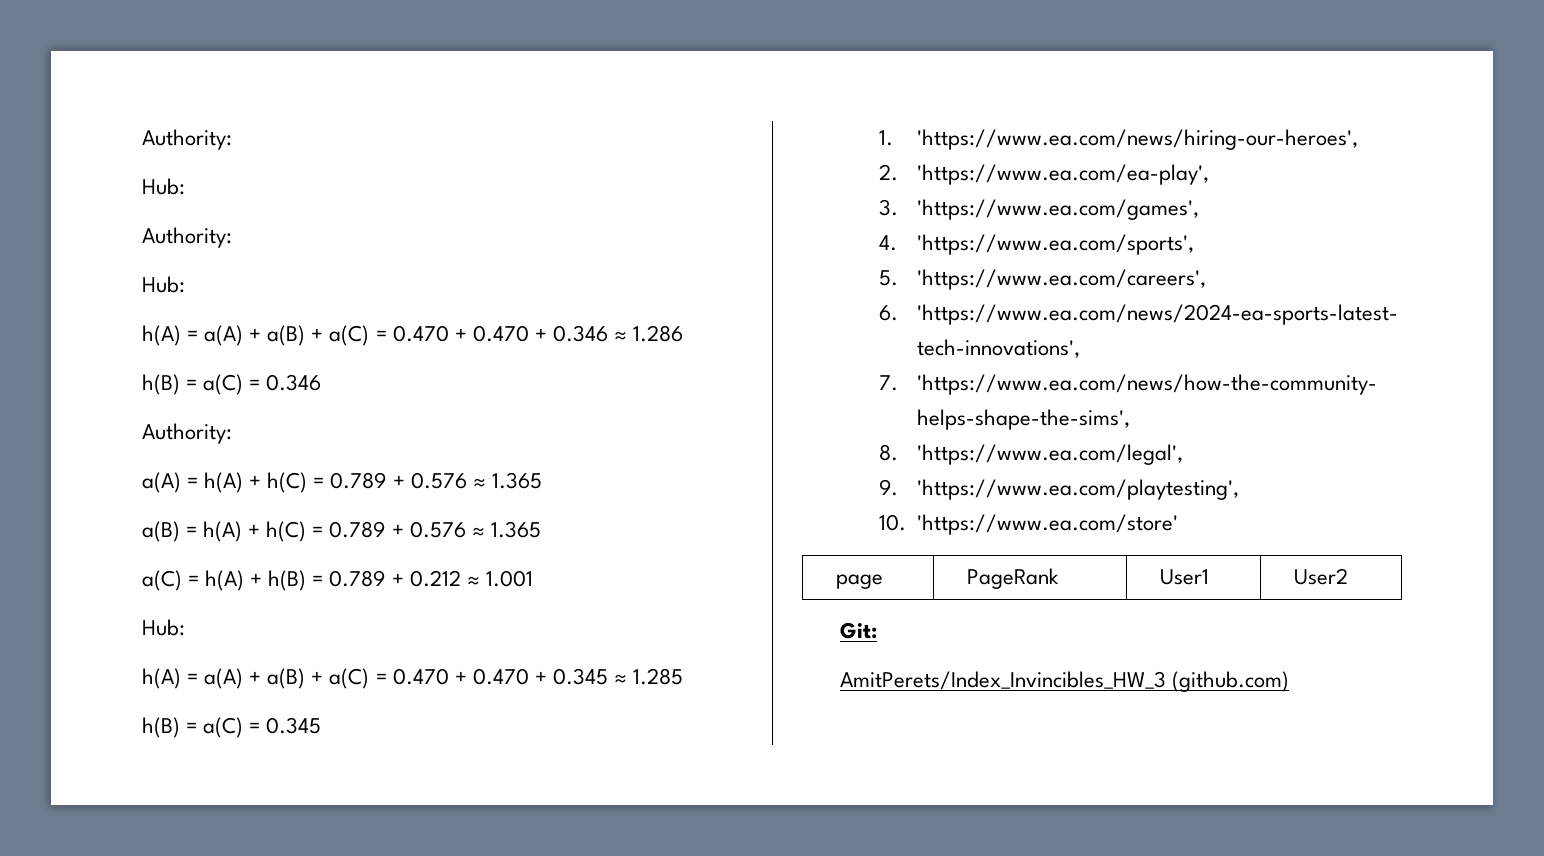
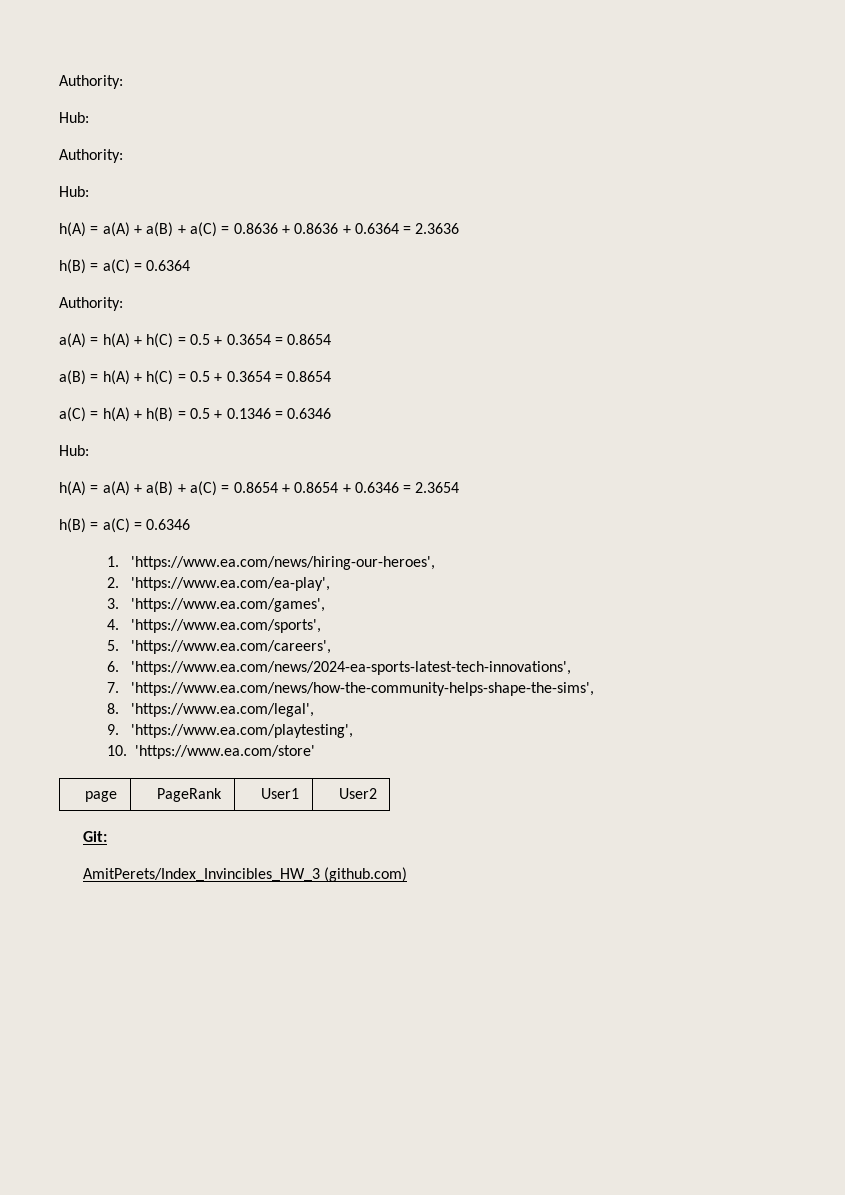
[392,325,684,342] [142,374,322,395] 0.470 + 0.470 + 0.346 ≈ 1.286 // h(B) = a(C) = 0.346 -> [233,223,460,234] [59,259,191,274] 0.8636 + 0.8636 + 0.6364 = 2.3636 // h(B) = a(C) = 0.6364
[330,472,542,489] 0.789 + 0.576 ≈ 1.365 -> [189,334,332,345] 0.5 + 0.3654 = 0.8654
[329,521,541,538] 0.789 + 0.576 ≈ 1.365 -> [189,371,332,382] 0.5 + 0.3654 = 0.8654
[329,570,533,587] [142,619,185,636] [142,668,684,689] [142,717,322,738] 0.789 + 0.212 ≈ 1.001 // Hub: // h(A) = a(A) + a(B) + a(C) = 0.470 + 0.470 + 0.345 ≈ 1.285 // h(B) = a(C) = 0.345 -> [189,408,332,419] [59,445,89,456] [59,481,460,496] [59,518,191,533] 0.5 + 0.1346 = 0.6346 // Hub: // h(A) = a(A) + a(B) + a(C) = 0.8654 + 0.8654 + 0.6346 = 2.3654 // h(B) = a(C) = 0.6346

